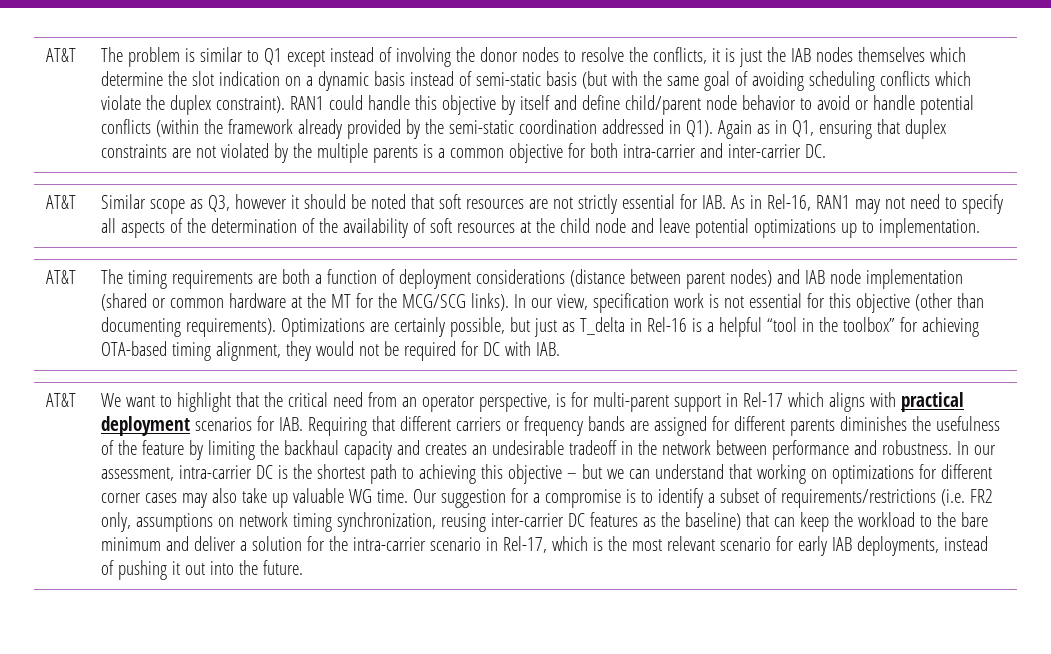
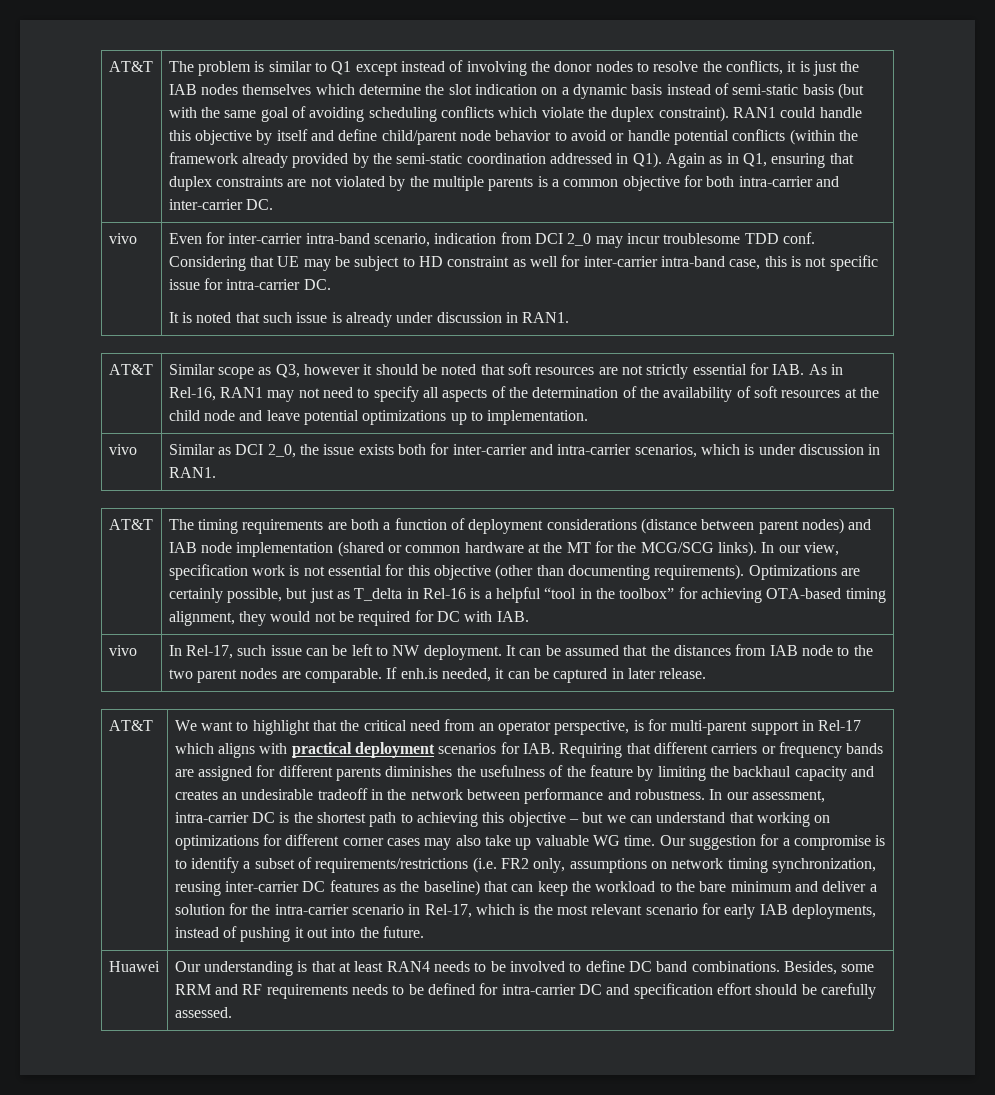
(827, 151) none -> [108,233,137,244] [168,232,816,248] [168,255,878,271] [168,278,331,290] [168,312,570,327] // vivo | Even for inter-carrier intra-band scenario, indication from DCI 2_0 may incur troublesome TDD conf. Considering that UE may be subject to HD constraint as well for inter-carrier intra-band case, this is not specific issue for intra-carrier DC. // It is noted that such issue is already under discussion in RAN1.
(981, 228) none -> [108,444,137,455] [168,443,881,458] [168,467,216,478] // vivo | Similar as DCI 2_0, the issue exists both for inter-carrier and intra-carrier scenarios, which is under discussion in RAN1.
(561, 349) none -> [108,645,137,656] [168,644,873,660] [168,667,707,683] // vivo | In Rel-17, such issue can be left to NW deployment. It can be assumed that the distances from IAB node to the two parent nodes are comparable. If enh.is needed, it can be captured in later release.
(304, 567) none -> [108,961,160,972] [174,960,875,976] [174,983,876,999] [174,1007,232,1018] // Huawei | Our understanding is that at least RAN4 needs to be involved to define DC band combinations. Besides, some RRM and RF requirements needs to be defined for intra-carrier DC and specification effort should be carefully assessed.

